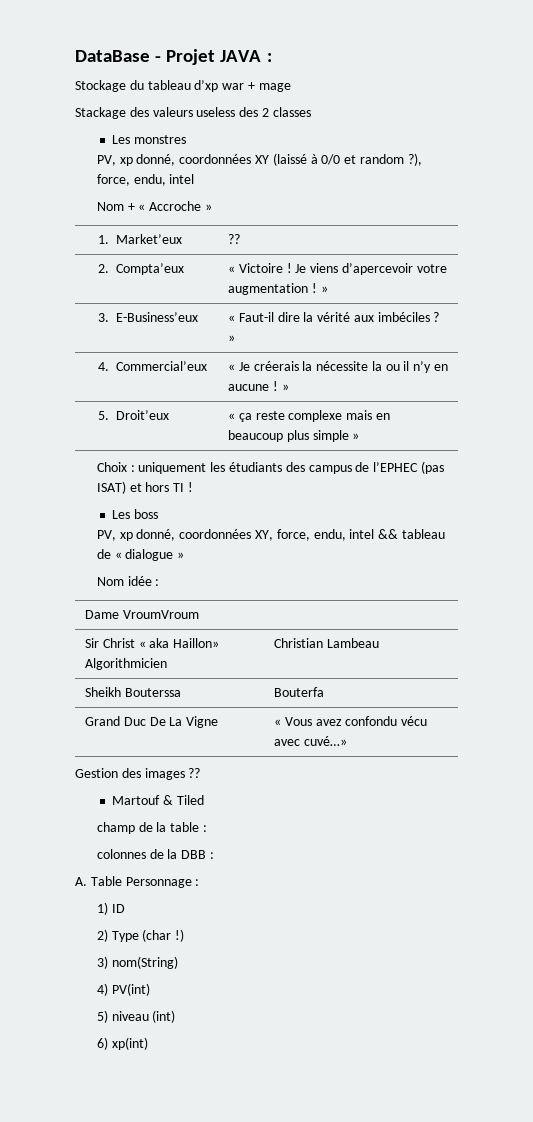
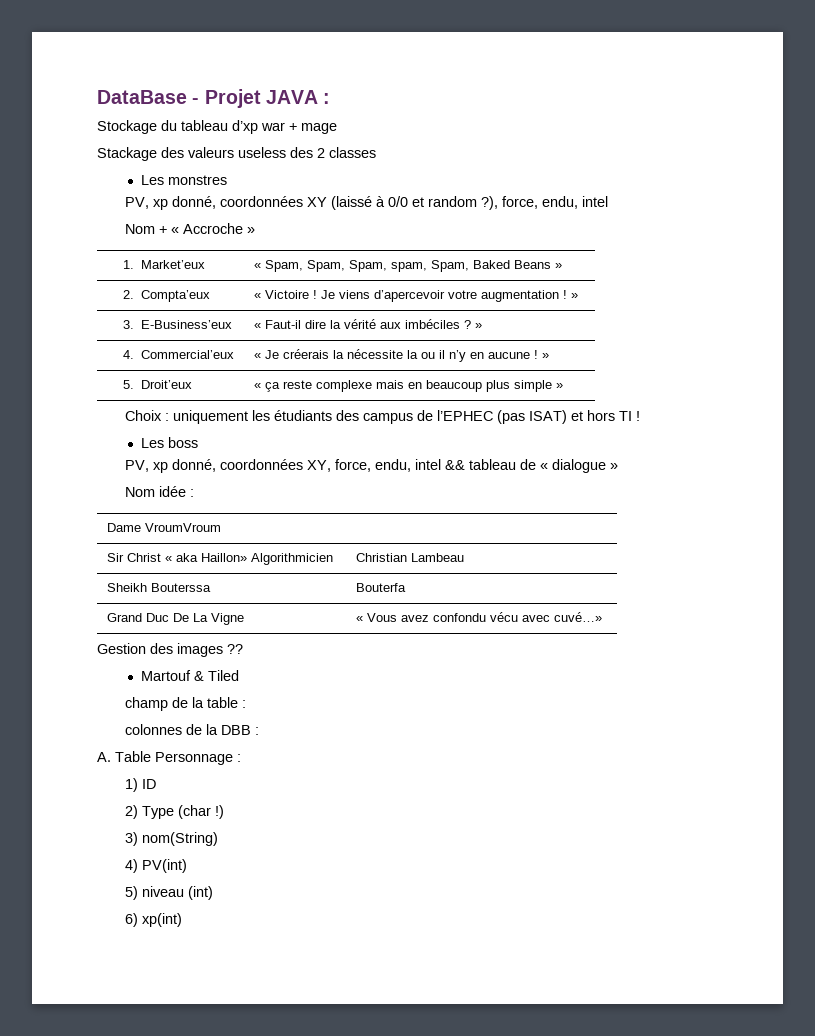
[227,234,240,244] ?? -> [253,260,562,272] « Spam, Spam, Spam, spam, Spam, Baked Beans »

